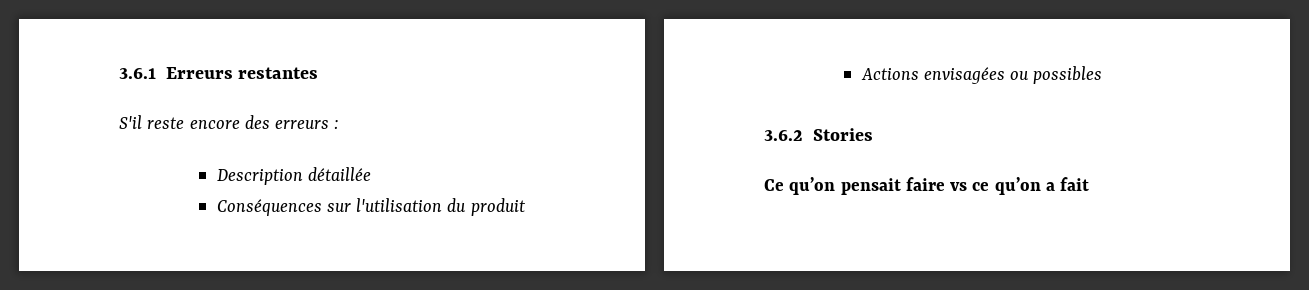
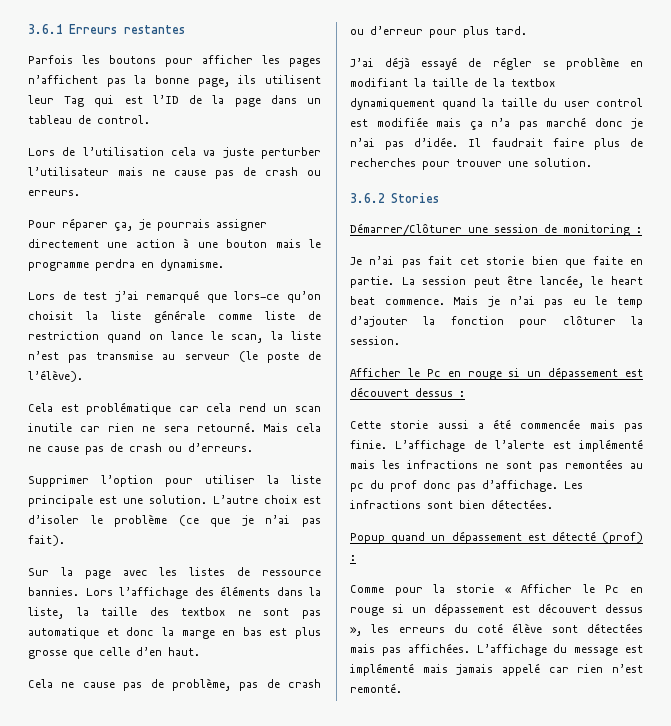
[119,115,340,129] [216,167,371,185] [216,198,525,216] [860,66,1103,84] [764,128,873,141] [764,177,1090,195] S'il reste encore des erreurs : // Description détaillée // Conséquences sur l'utilisation du produit // Actions envisagées ou possibles // 3.6.2 Stories // Ce qu’on pensait faire vs ce qu’on a fait -> [28,55,321,67] [28,75,321,87] [28,95,322,107] [28,115,150,124] [28,147,322,159] [28,167,321,179] [28,190,80,196] [28,218,267,231] [28,238,321,248] [28,259,224,271] [28,290,321,303] [28,310,321,323] [28,331,321,343] [28,351,321,363] [28,370,83,382] [28,402,321,415] [28,422,321,432] [28,443,253,455] [28,475,321,487] [28,495,321,507] [28,514,321,527] [28,535,65,546] [28,567,321,579] [28,586,321,599] [28,607,321,619] [28,627,321,639] [28,647,200,659] [28,678,321,691] [350,26,527,38] [350,57,643,70] [350,78,555,87] [350,98,643,110] [350,117,643,130] [350,137,643,150] [350,158,592,170] [350,193,439,203] [350,223,642,236] [350,256,643,268] [350,275,643,288] [350,296,643,308] [350,315,643,328] [350,336,400,345] [350,367,643,380] [350,387,465,397] [350,419,643,432] [350,439,643,452] [350,459,643,472] [350,480,583,492] [350,499,553,509] [350,531,643,544] [350,555,356,561] [350,584,643,596] [350,603,643,616] [350,623,643,636] [350,643,643,656] [350,663,643,676] [350,683,402,693] Parfois les boutons pour afficher les pages n’affichent pas la bonne page, ils utilisent leur Tag qui est l’ID de la page dans un tableau de control. // Lors de l’utilisation cela va juste perturber l’utilisateur mais ne cause pas de crash ou erreurs. // Pour réparer ça, je pourrais assigner directement une action à une bouton mais le programme perdra en dynamisme. // Lors de test j’ai remarqué que lors-ce qu’on choisit la liste générale comme liste de restriction quand on lance le scan, la liste n’est pas transmise au serveur (le poste de l’élève). // Cela est problématique car cela rend un scan inutile car rien ne sera retourné. Mais cela ne cause pas de crash ou d’erreurs. // Supprimer l’option pour utiliser la liste principale est une solution. L’autre choix est d’isoler le problème (ce que je n’ai pas fait). // Sur la page avec les listes de ressource bannies. Lors l’affichage des éléments dans la liste, la taille des textbox ne sont pas automatique et donc la marge en bas est plus grosse que celle d’en haut. // Cela ne cause pas de problème, pas de crash ou d’erreur pour plus tard. // J’ai déjà essayé de régler se problème en modifiant la taille de la textbox dynamiquement quand la taille du user control est modifiée mais ça n’a pas marché donc je n’ai pas d’idée. Il faudrait faire plus de recherches pour trouver une solution. // 3.6.2 Stories // Démarrer/Clôturer une session de monitoring : // Je n’ai pas fait cet storie bien que faite en partie. La session peut être lancée, le heart beat commence. Mais je n’ai pas eu le temp d’ajouter la fonction pour clôturer la session. // Afficher le Pc en rouge si un dépassement est découvert dessus : // Cette storie aussi a été commencée mais pas finie. L’affichage de l’alerte est implémenté mais les infractions ne sont pas remontées au pc du prof donc pas d’affichage. Les infractions sont bien détectées. // Popup quand un dépassement est détecté (prof) : // Comme pour la storie « Afficher le Pc en rouge si un dépassement est découvert dessus », les erreurs du coté élève sont détectées mais pas affichées. L’affichage du message est implémenté mais jamais appelé car rien n’est remonté.

